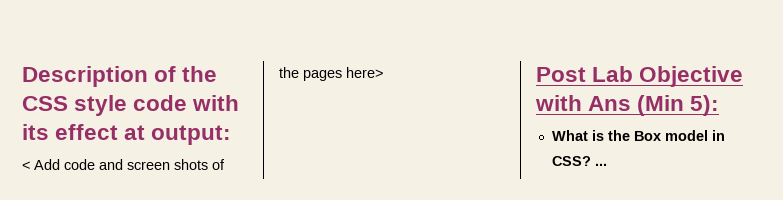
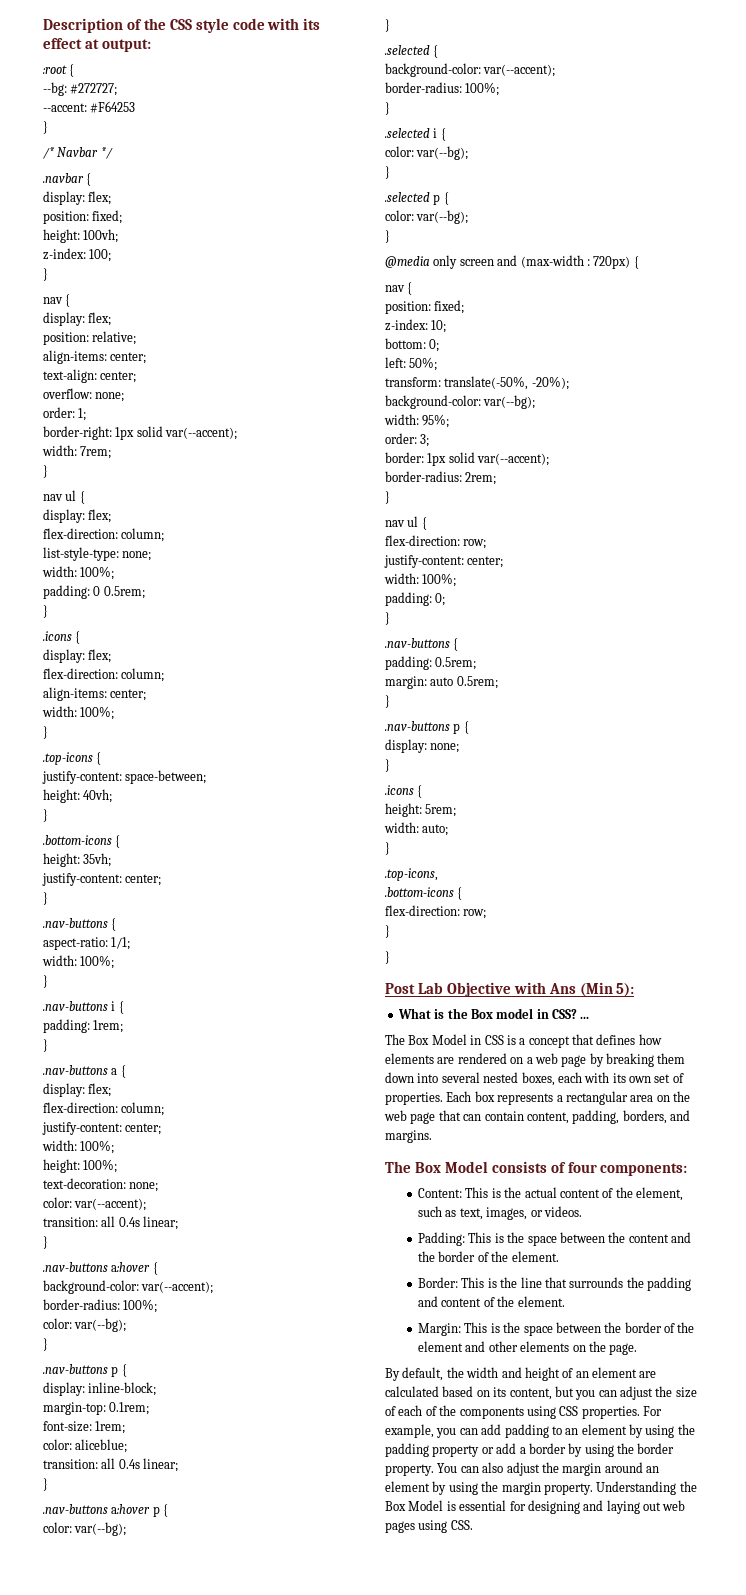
[22,159,225,170] [279,67,383,81] < Add code and screen shots of the pages here> -> [43,64,75,77] [43,82,118,96] [43,101,136,113] [43,121,48,134] [43,147,113,159] [43,173,92,186] [43,191,112,205] [43,210,123,224] [43,229,119,243] [43,248,112,262] [43,268,48,281] [43,294,71,307] [43,312,112,326] [43,331,137,345] [43,350,147,364] [43,369,137,383] [43,388,125,402] [43,407,87,421] [43,426,238,440] [42,445,112,459] [43,465,48,478] [43,490,85,504] [43,509,112,523] [43,528,165,542] [43,547,152,561] [42,566,115,580] [43,585,145,599] [43,605,48,618] [43,631,81,644] [43,649,112,663] [43,668,165,682] [43,687,147,701] [42,706,115,720] [43,726,48,739] [43,752,102,765] [42,770,207,784] [43,789,113,803] [43,809,48,822] [43,835,121,848] [43,853,112,867] [42,873,162,886] [43,892,48,905] [43,918,117,931] [43,937,131,950] [42,955,115,969] [43,975,48,988] [43,1001,124,1014] [43,1019,124,1033] [43,1039,48,1052] [43,1065,126,1078] [43,1083,112,1097] [43,1102,165,1116] [42,1122,162,1135] [42,1140,115,1154] [43,1159,118,1173] [43,1178,159,1192] [43,1197,147,1211] [43,1216,179,1230] [43,1236,48,1249] [43,1262,158,1275] [43,1280,214,1294] [43,1299,158,1313] [43,1318,127,1332] [43,1338,48,1351] [43,1364,127,1377] [43,1382,157,1396] [43,1402,150,1415] [43,1421,126,1434] [43,1439,128,1453] [43,1458,179,1472] [43,1478,48,1491] [43,1504,169,1517] [43,1522,127,1536] [385,19,390,32] [385,45,439,58] [385,63,556,77] [385,82,500,96] [385,102,390,115] [385,128,446,141] [385,146,469,160] [385,166,390,179] [385,192,449,205] [385,210,469,224] [385,230,390,243] [385,255,639,269] [385,282,413,295] [385,300,465,314] [385,319,447,333] [385,338,440,352] [385,357,438,371] [385,376,569,390] [385,395,536,409] [384,414,450,428] [385,433,430,447] [385,452,550,466] [385,471,497,485] [385,491,390,504] [385,516,427,530] [385,535,487,549] [384,555,504,568] [384,573,457,587] [385,592,446,606] [385,612,390,625] [385,638,459,651] [385,656,477,670] [385,676,498,689] [385,695,390,708] [385,721,469,734] [385,739,460,753] [385,759,390,772] [385,785,423,798] [385,803,457,817] [384,822,449,836] [385,842,390,855] [385,868,438,881] [385,887,463,900] [385,905,487,919] [385,925,390,938] [385,951,390,964] :root { // --bg: #272727; // --accent: #F64253 // } // /* Navbar */ // .navbar { // display: flex; // position: fixed; // height: 100vh; // z-index: 100; // } // nav { // display: flex; // position: relative; // align-items: center; // text-align: center; // overflow: none; // order: 1; // border-right: 1px solid var(--accent); // width: 7rem; // } // nav ul { // display: flex; // flex-direction: column; // list-style-type: none; // width: 100%; // padding: 0 0.5rem; // } // .icons { // display: flex; // flex-direction: column; // align-items: center; // width: 100%; // } // .top-icons { // justify-content: space-between; // height: 40vh; // } // .bottom-icons { // height: 35vh; // justify-content: center; // } // .nav-buttons { // aspect-ratio: 1/1; // width: 100%; // } // .nav-buttons i { // padding: 1rem; // } // .nav-buttons a { // display: flex; // flex-direction: column; // justify-content: center; // width: 100%; // height: 100%; // text-decoration: none; // color: var(--accent); // transition: all 0.4s linear; // } // .nav-buttons a:hover { // background-color: var(--accent); // border-radius: 100%; // color: var(--bg); // } // .nav-buttons p { // display: inline-block; // margin-top: 0.1rem; // font-size: 1rem; // color: aliceblue; // transition: all 0.4s linear; // } // .nav-buttons a:hover p { // color: var(--bg); // } // .selected { // background-color: var(--accent); // border-radius: 100%; // } // .selected i { // color: var(--bg); // } // .selected p { // color: var(--bg); // } // @media only screen and (max-width : 720px) { // nav { // position: fixed; // z-index: 10; // bottom: 0; // left: 50%; // transform: translate(-50%, -20%); // background-color: var(--bg); // width: 95%; // order: 3; // border: 1px solid var(--accent); // border-radius: 2rem; // } // nav ul { // flex-direction: row; // justify-content: center; // width: 100%; // padding: 0; // } // .nav-buttons { // padding: 0.5rem; // margin: auto 0.5rem; // } // .nav-buttons p { // display: none; // } // .icons { // height: 5rem; // width: auto; // } // .top-icons, // .bottom-icons { // flex-direction: row; // } // }
(607, 164) none -> [385,1034,662,1048] [385,1053,686,1067] [385,1072,684,1086] [385,1091,690,1105] [384,1110,690,1124] [385,1130,432,1143] [385,1161,688,1176] [418,1187,684,1201] [418,1206,582,1220] [418,1232,692,1246] [418,1251,559,1262] [418,1277,692,1291] [418,1296,565,1307] [418,1322,695,1336] [418,1341,638,1355] [385,1367,657,1381] [385,1386,697,1400] [385,1405,662,1419] [385,1424,695,1438] [385,1443,675,1457] [385,1462,659,1476] [385,1481,697,1495] [385,1500,686,1514] [385,1520,473,1533] // The Box Model in CSS is a concept that defines how elements are rendered on a web page by breaking them down into several nested boxes, each with its own set of properties. Each box represents a rectangular area on the web page that can contain content, padding, borders, and margins. // The Box Model consists of four components: // Content: This is the actual content of the element, such as text, images, or videos. // Padding: This is the space between the content and the border of the element. // Border: This is the line that surrounds the padding and content of the element. // Margin: This is the space between the border of the element and other elements on the page. // By default, the width and height of an element are calculated based on its content, but you can adjust the size of each of the components using CSS properties. For example, you can add padding to an element by using the padding property or add a border by using the border property. You can also adjust the margin around an element by using the margin property. Understanding the Box Model is essential for designing and laying out web pages using CSS.

